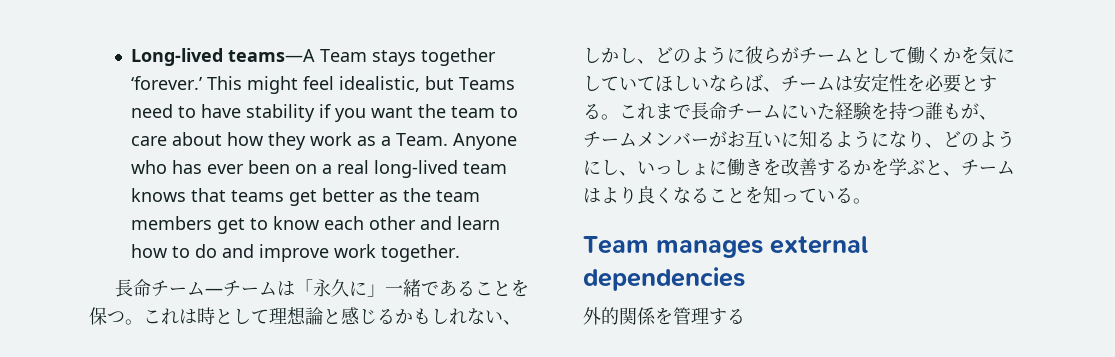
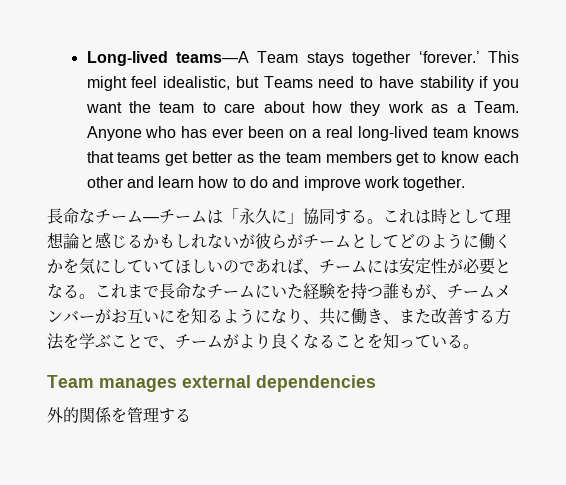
(152, 288) none -> [79,208,95,223] な
[385,279,530,297] [89,307,125,325] 一緒であることを保つ -> [303,208,367,225] 協同する
[503,320,521,325] [583,46,745,64] 、しかし、どのように -> [239,234,255,249] が
(907, 55) none -> [399,233,479,249] どのように
[709,75,745,92] なら -> [223,259,287,274] のであれ
(835, 83) none -> [367,259,383,273] に
[907,74,997,93] を必要とす -> [447,258,511,275] [47,283,63,298] が必要とな
(727, 111) none -> [191,283,207,298] な
(799, 139) none -> [175,308,191,324] を
[943,130,1015,148] [583,158,1015,176] [583,188,601,203] どのようにし、いっしょに働きを改善するかを学ぶと、チームは -> [319,308,511,325] [47,333,239,350] 共に働き、また改善する方法を学ぶことで、チームが

